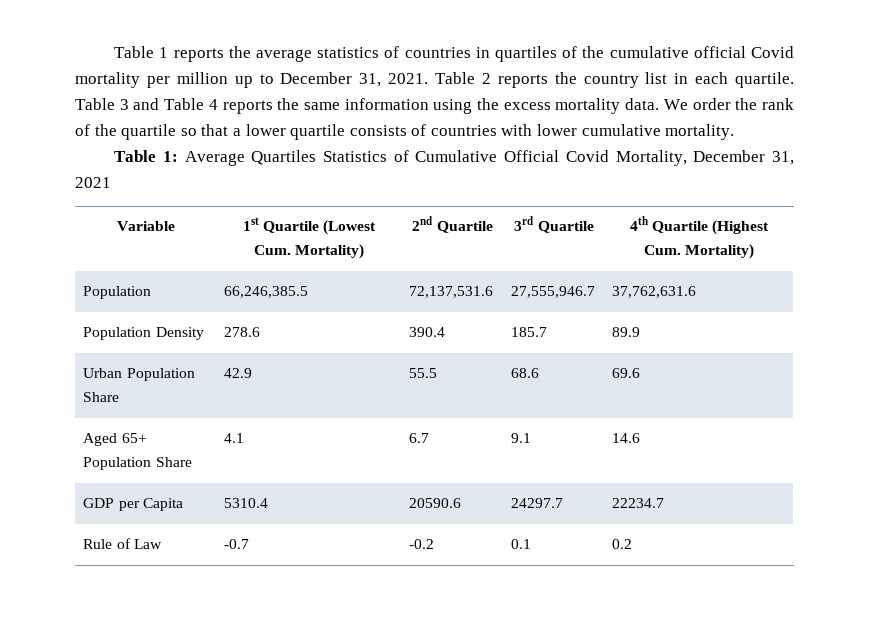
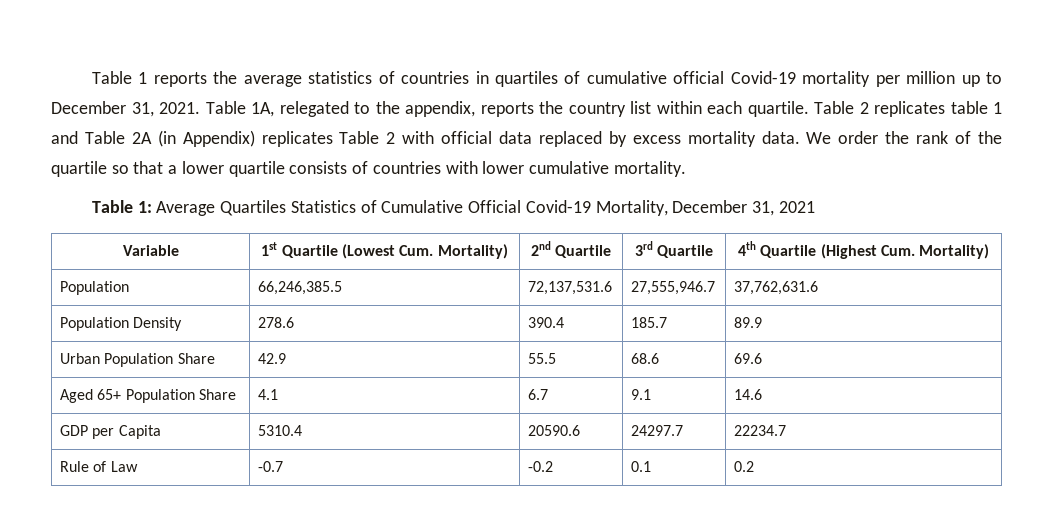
[582,46,605,58] the -> (581, 77) none
[751,46,795,58] Covid -> [730,71,796,84] Covid-19
[481,73,491,84] 2 -> [251,101,475,117] 1A, relegated to the appendix,
[674,73,689,84] in -> [656,101,702,114] within
[119,98,500,114] 3 and Table 4 reports the same information using the -> [859,101,1002,117] [51,130,627,147] 2 replicates table 1 and Table 2A (in Appendix) replicates Table 2 with official data replaced by
[565,150,609,162] Covid -> [525,200,591,213] Covid-19

